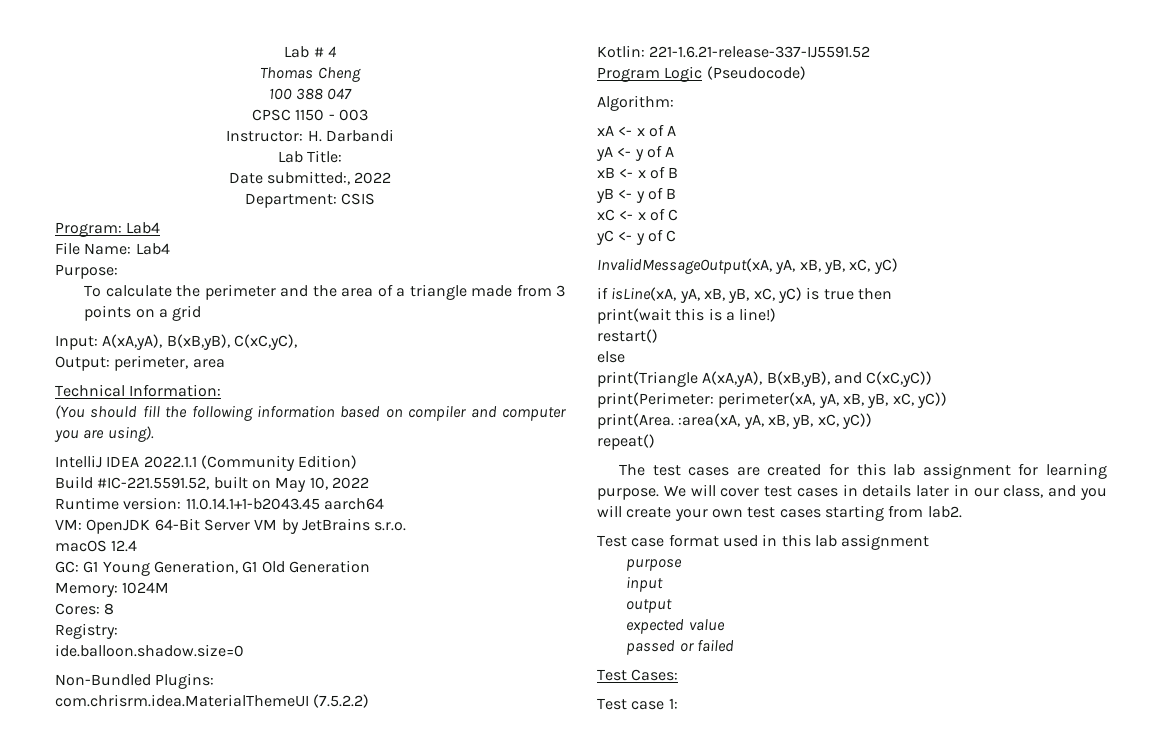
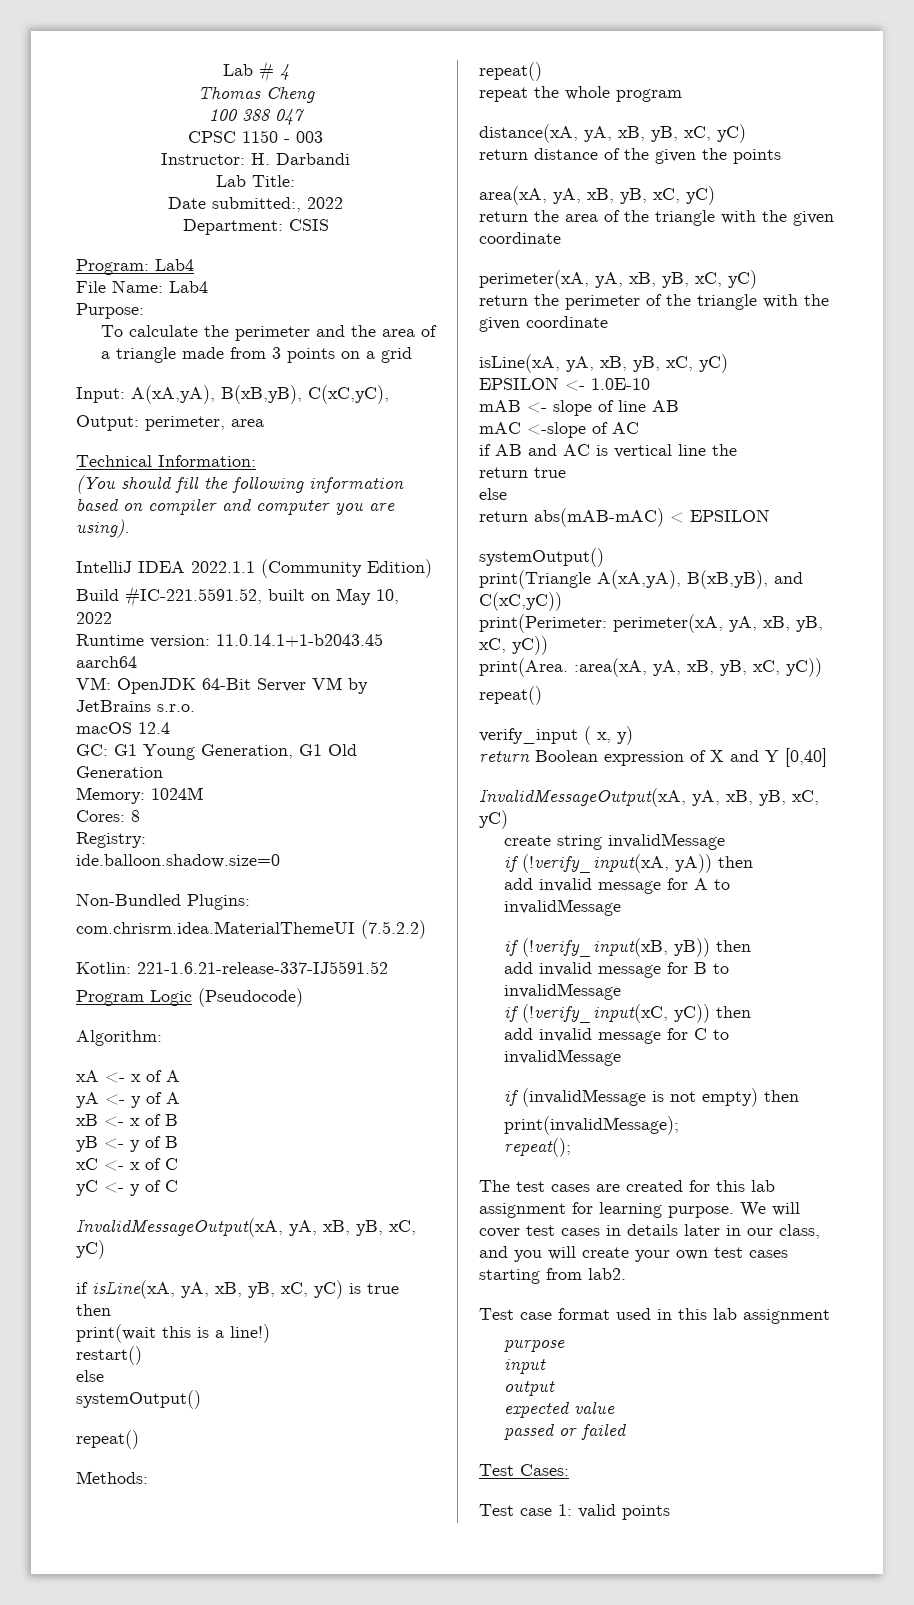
(625, 357) none -> [76,1390,201,1409] [76,1430,139,1449] [76,1471,148,1484] [479,62,542,81] [479,86,682,102] [479,124,746,143] [479,148,781,164] [479,186,715,205] [479,210,834,226] [479,232,561,244] [479,270,757,289] [479,294,829,310] [479,316,608,332] [479,354,728,373] [479,377,650,391] [479,400,679,416] [479,422,639,438] [479,444,737,458] [479,467,566,478] [479,488,507,500] [479,508,770,527] [479,548,604,567] // systemOutput() // repeat() // Methods: // repeat() // repeat the whole program // distance(xA, yA, xB, yB, xC, yC) // return distance of the given the points // area(xA, yA, xB, yB, xC, yC) // return the area of the triangle with the given coordinate // perimeter(xA, yA, xB, yB, xC, yC) // return the perimeter of the triangle with the given coordinate // isLine(xA, yA, xB, yB, xC, yC) // EPSILON <- 1.0E-10 // mAB <- slope of line AB // mAC <-slope of AC // if AB and AC is vertical line the // return true // else // return abs(mAB-mAC) < EPSILON // systemOutput()
(655, 442) none -> [479,726,633,745] [479,748,827,767] [479,788,819,807] [479,810,508,829] [503,833,725,850] [503,854,753,873] [503,878,730,894] [503,899,621,916] [503,938,751,957] [503,962,729,978] [503,983,621,1000] [503,1004,751,1023] [503,1028,729,1044] [503,1049,621,1066] [503,1088,799,1107] [503,1116,679,1135] [503,1138,571,1157] // verify_input ( x, y) // return Boolean expression of X and Y [0,40] // InvalidMessageOutput(xA, yA, xB, yB, xC, yC) // create string invalidMessage // if (!verify_input(xA, yA)) then // add invalid message for A to invalidMessage // if (!verify_input(xB, yB)) then // add invalid message for B to invalidMessage // if (!verify_input(xC, yC)) then // add invalid message for C to invalidMessage // if (invalidMessage is not empty) then // print(invalidMessage); // repeat();
(678, 703) none -> [578,1504,670,1520] valid points

